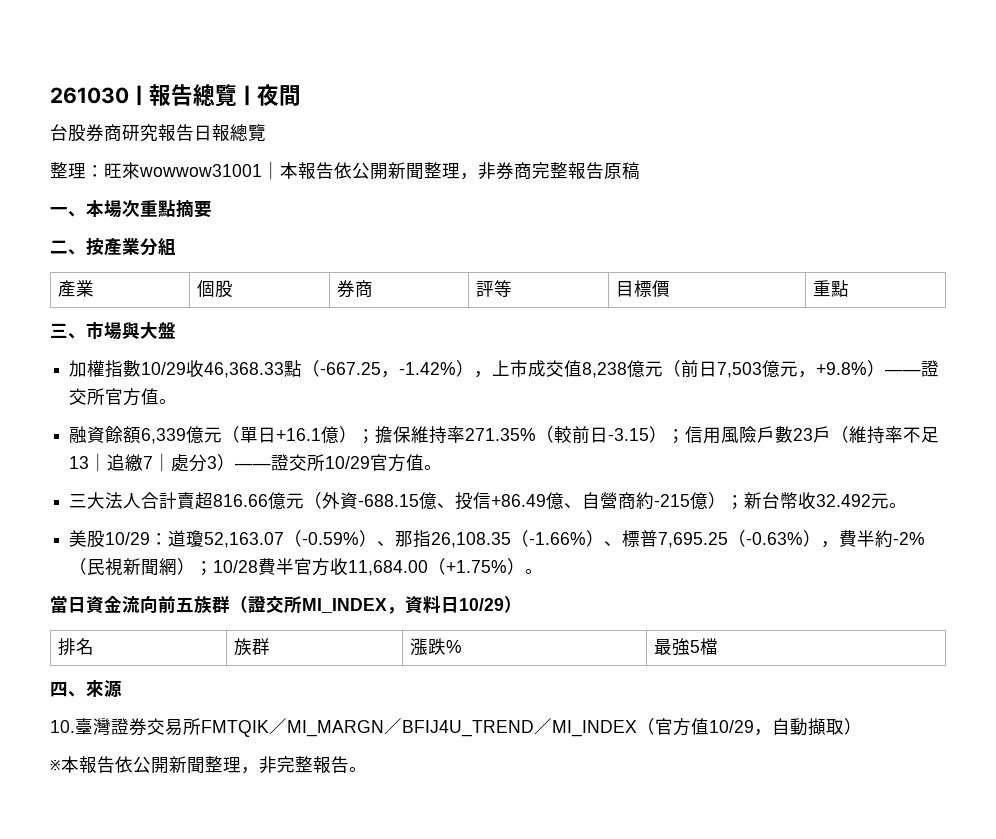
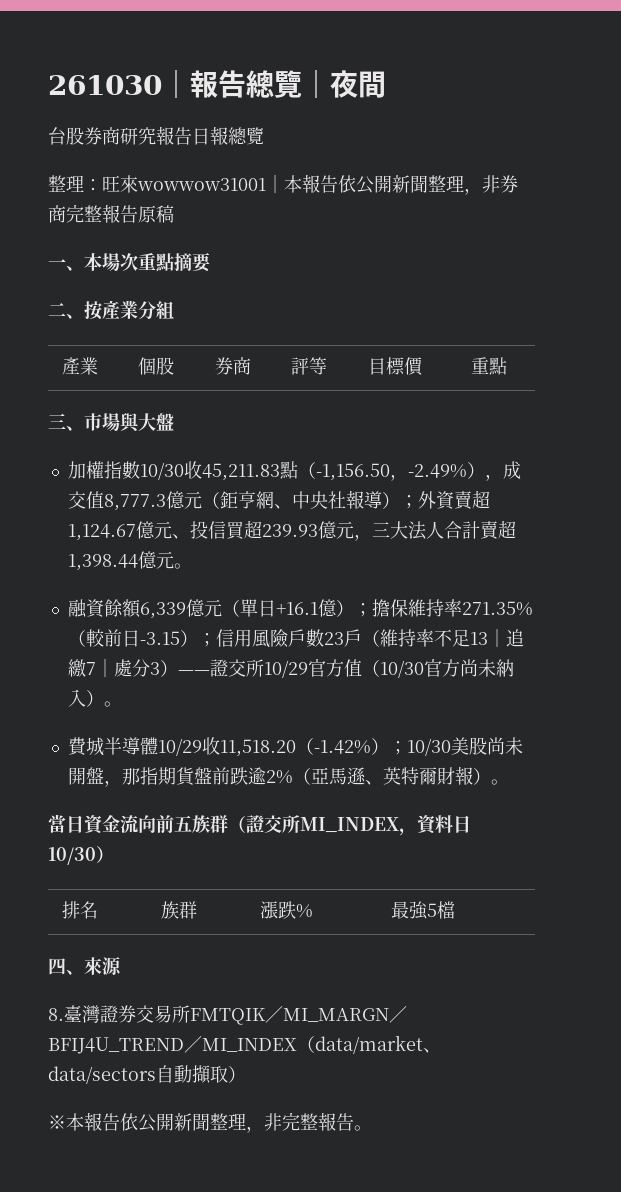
[141,360,940,378] [69,388,160,406] 10/29收46,368.33點（-667.25，-1.42%），上市成交值8,238億元（前日7,503億元，+9.8%）——證交所官方值 -> [139,461,521,481] [67,490,490,511] [67,520,516,541] [67,551,174,571] 10/30收45,211.83點（-1,156.50，-2.49%），成交值8,777.3億元（鉅亨網、中央社報導）；外資賣超1,124.67億元、投信買超239.93億元，三大法人合計賣超1,398.44億元
[424,465,443,470] [69,492,908,510] [69,530,926,548] [69,558,508,576] 。 // 三大法人合計賣超816.66億元（外資-688.15億、投信+86.49億、自營商約-215億）；新台幣收32.492元。 // 美股10/29：道瓊52,163.07（-0.59%）、那指26,108.35（-1.66%）、標普7,695.25（-0.63%），費半約-2%（民視新聞網）；10/28費半官方收11,684.00（+1.75% -> [361,659,514,678] [67,689,122,707] [67,737,523,757] [67,766,473,787] （10/30官方尚未納入）。 // 費城半導體10/29收11,518.20（-1.42%）；10/30美股尚未開盤，那指期貨盤前跌逾2%（亞馬遜、英特爾財報
[459,598,504,611] 10/29 -> [48,847,96,865] 10/30
[50,720,75,733] 10. -> [48,1008,64,1021] 8.
[655,718,772,736] 官方值10/29， -> [315,1035,441,1054] [48,1066,156,1084] data/market、data/sectors

